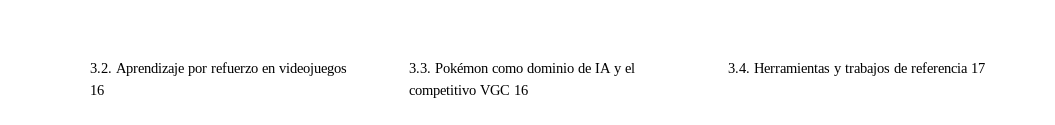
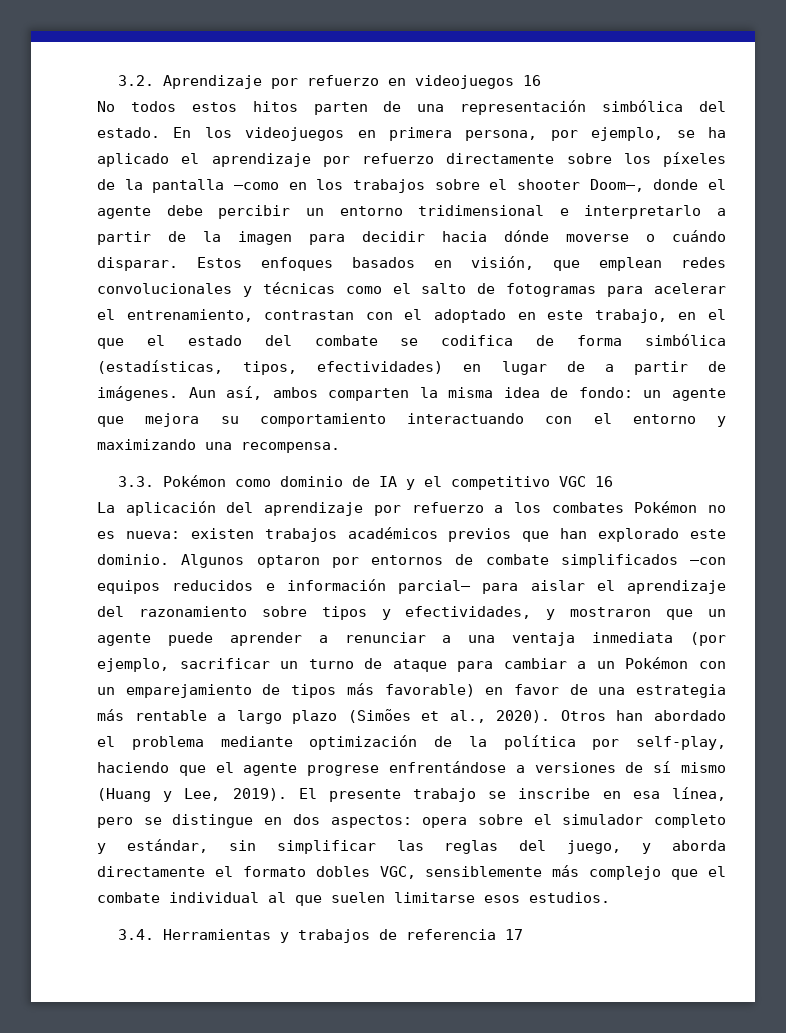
(104, 90) none -> [97,100,727,115] [97,127,726,141] [97,152,726,167] [97,179,726,193] [97,205,726,219] [97,230,726,245] [97,256,726,271] [97,282,727,297] [97,309,727,323] [97,334,727,349] [97,360,726,375] [97,386,726,401] [97,413,726,427] [97,439,340,453] // No todos estos hitos parten de una representación simbólica del estado. En los videojuegos en primera persona, por ejemplo, se ha aplicado el aprendizaje por refuerzo directamente sobre los píxeles de la pantalla —como en los trabajos sobre el shooter Doom—, donde el agente debe percibir un entorno tridimensional e interpretarlo a partir de la imagen para decidir hacia dónde moverse o cuándo disparar. Estos enfoques basados en visión, que emplean redes convolucionales y técnicas como el salto de fotogramas para acelerar el entrenamiento, contrastan con el adoptado en este trabajo, en el que el estado del combate se codifica de forma simbólica (estadísticas, tipos, efectividades) en lugar de a partir de imágenes. Aun así, ambos comparten la misma idea de fondo: un agente que mejora su comportamiento interactuando con el entorno y maximizando una recompensa.
(528, 90) none -> [97,501,726,516] [97,527,727,542] [97,554,726,568] [97,579,726,594] [97,606,727,620] [97,632,727,646] [97,657,726,672] [97,683,726,698] [97,709,726,724] [97,735,726,750] [97,761,726,776] [97,787,726,802] [97,814,726,828] [97,839,727,854] [97,865,727,880] [97,892,610,906] // La aplicación del aprendizaje por refuerzo a los combates Pokémon no es nueva: existen trabajos académicos previos que han explorado este dominio. Algunos optaron por entornos de combate simplificados —con equipos reducidos e información parcial— para aislar el aprendizaje del razonamiento sobre tipos y efectividades, y mostraron que un agente puede aprender a renunciar a una ventaja inmediata (por ejemplo, sacrificar un turno de ataque para cambiar a un Pokémon con un emparejamiento de tipos más favorable) en favor de una estrategia más rentable a largo plazo (Simões et al., 2020). Otros han abordado el problema mediante optimización de la política por self-play, haciendo que el agente progrese enfrentándose a versiones de sí mismo (Huang y Lee, 2019). El presente trabajo se inscribe en esa línea, pero se distingue en dos aspectos: opera sobre el simulador completo y estándar, sin simplificar las reglas del juego, y aborda directamente el formato dobles VGC, sensiblemente más complejo que el combate individual al que suelen limitarse esos estudios.

